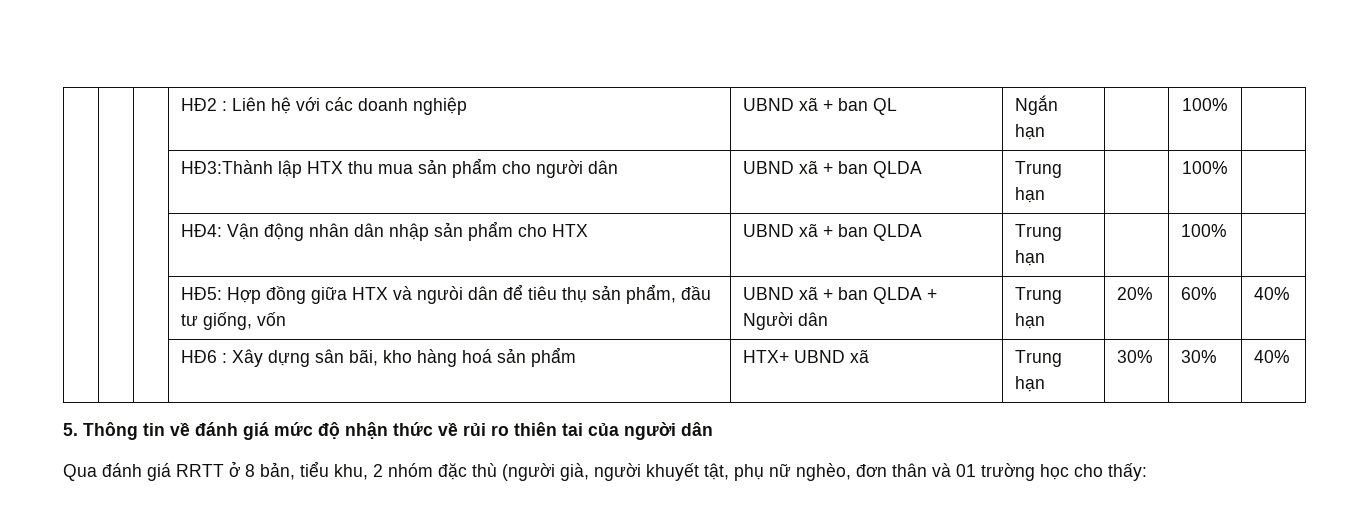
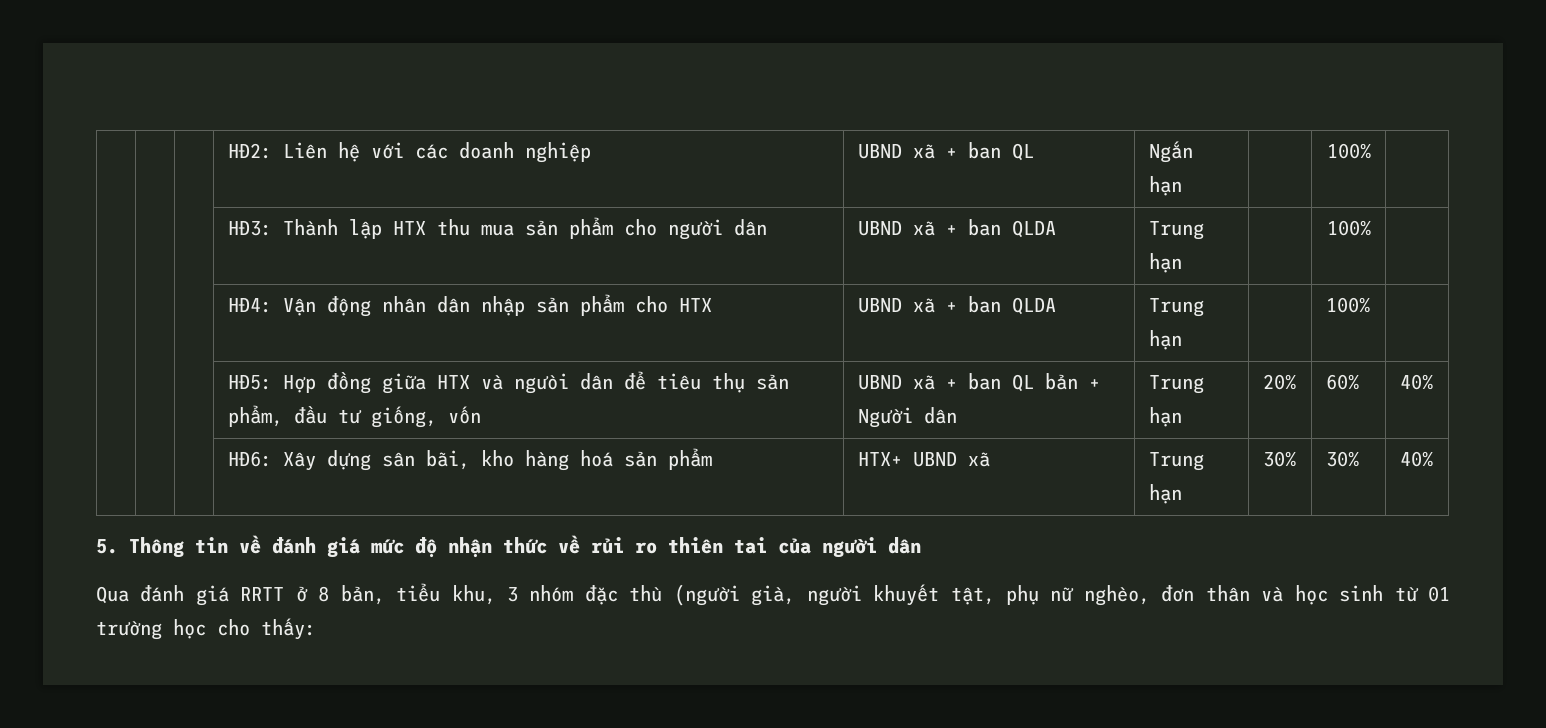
[181,98,228,111] | | | HĐ2 : -> [227,143,272,159] | | | HĐ2:
[181,160,274,174] HĐ3:Thành -> [227,219,338,236] HĐ3: Thành
[873,287,923,304] QLDA -> [1011,373,1078,392] QL bản
[181,350,228,363] HĐ6 : -> [227,451,272,467] HĐ6:
[373,464,383,477] 2 -> [507,587,519,602] 3
(951, 470) none -> [1294,585,1419,605] học sinh từ

